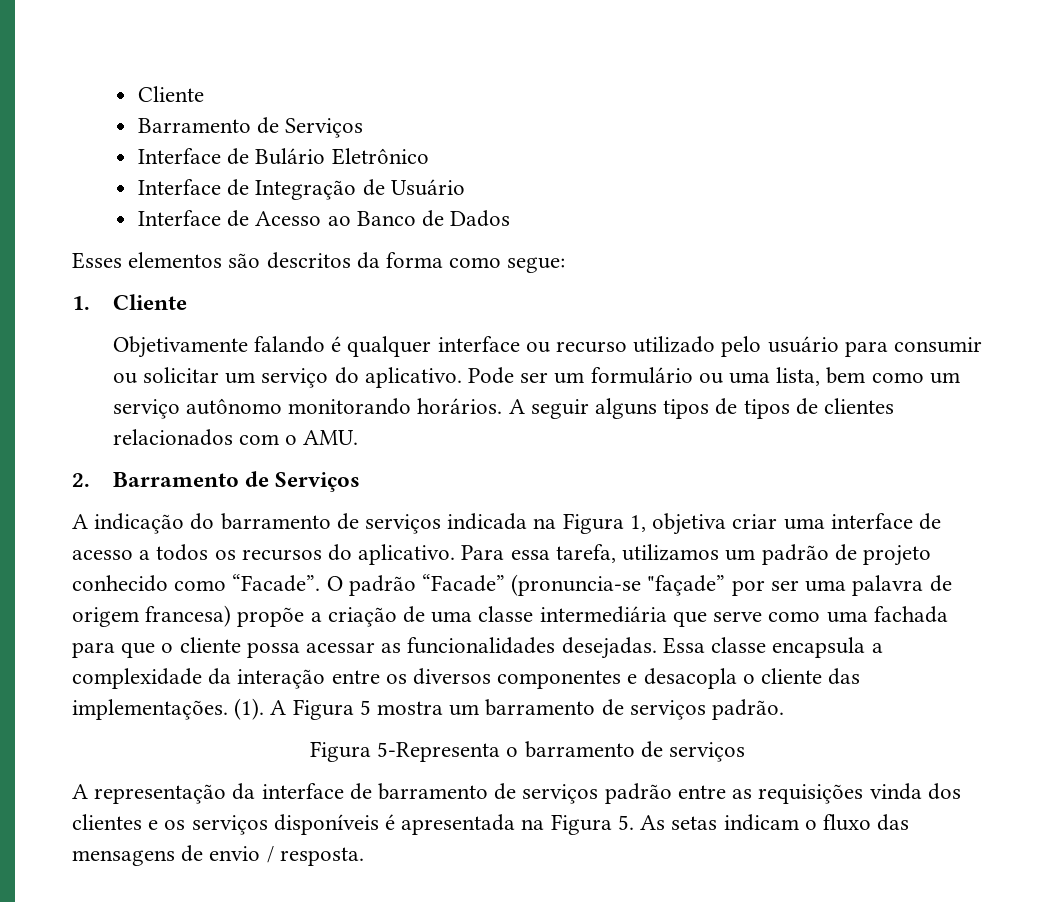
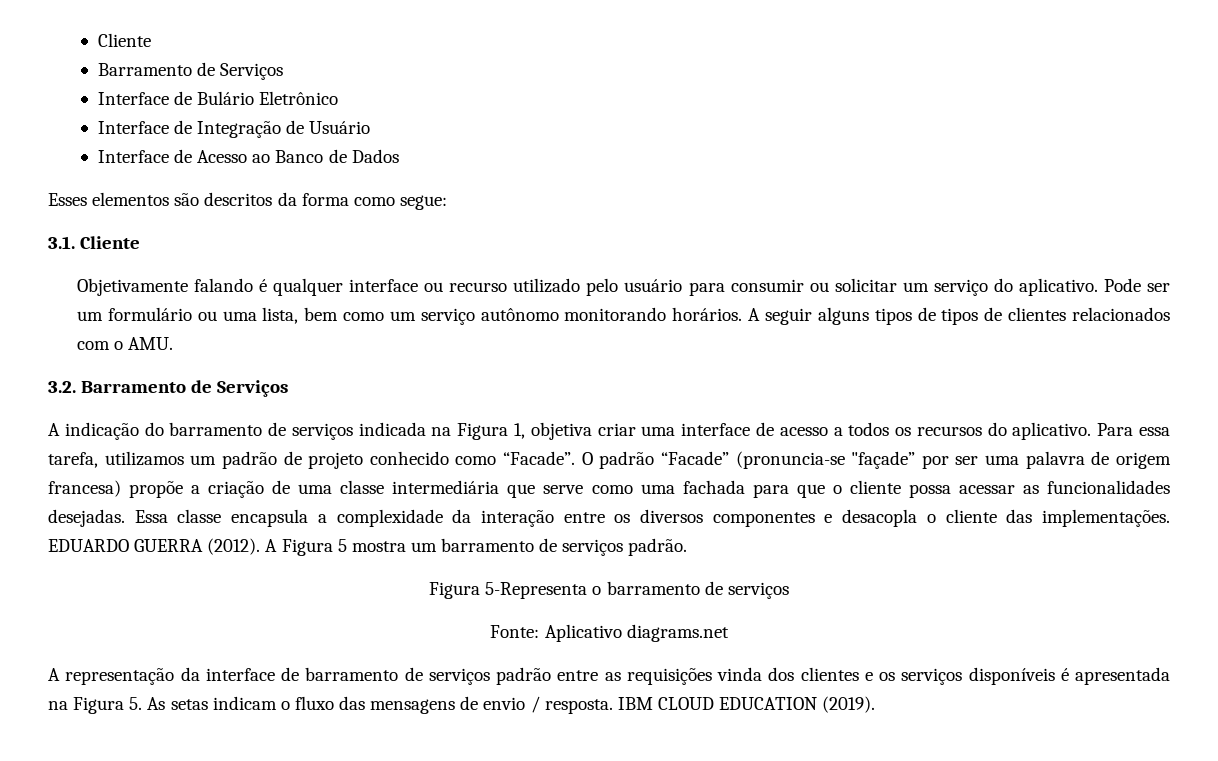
[72,296,90,310] 1. -> [48,236,75,249] 3.1.
[72,473,90,487] 2. -> [48,381,76,393] 3.2.
[234,698,265,720] (1). -> [48,538,261,555] EDUARDO GUERRA (2012).
(746, 752) none -> [490,624,729,642] // Fonte: Aplicativo diagrams.net
(364, 856) none -> [617,696,876,713] IBM CLOUD EDUCATION (2019).

